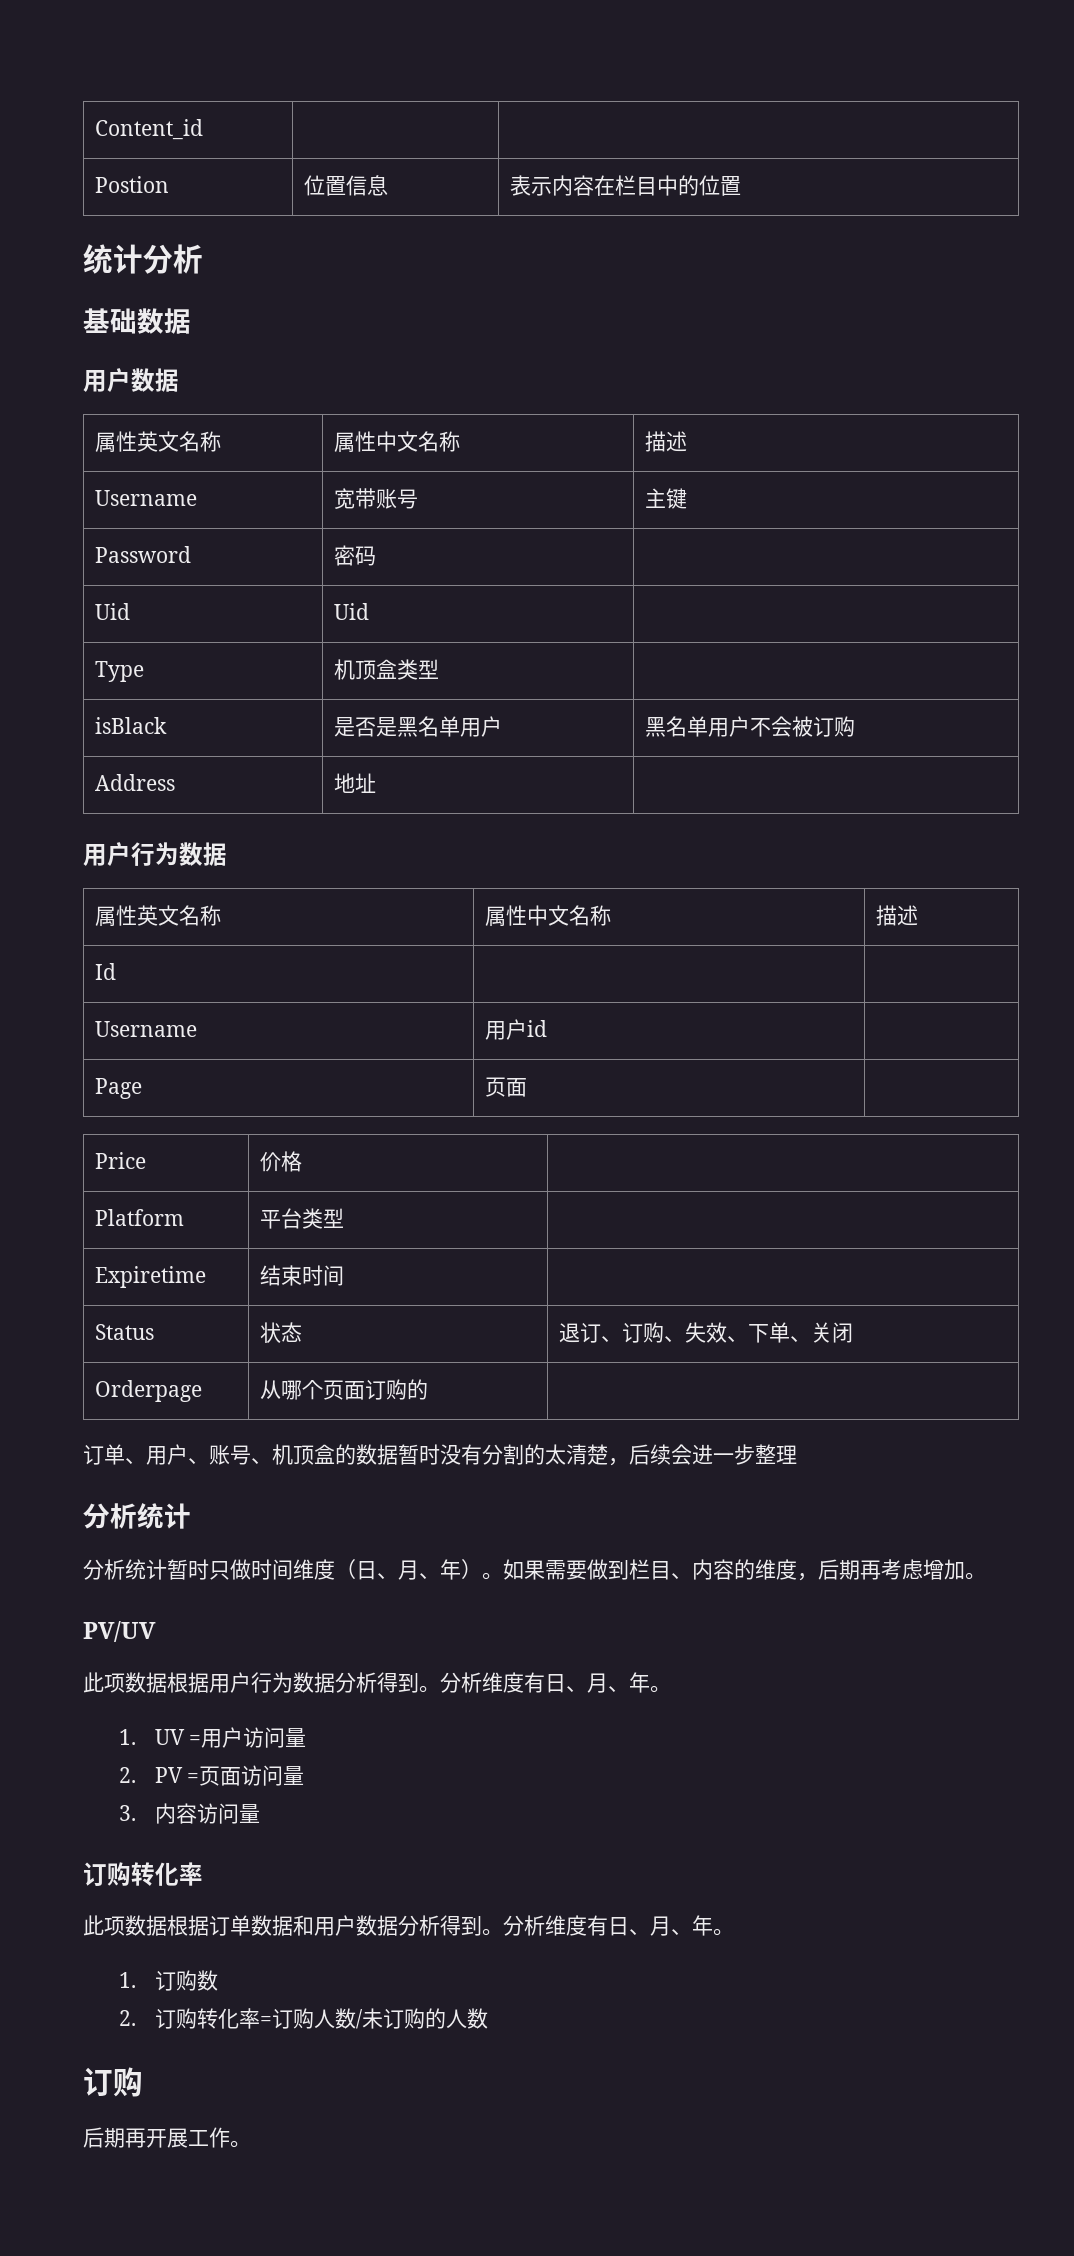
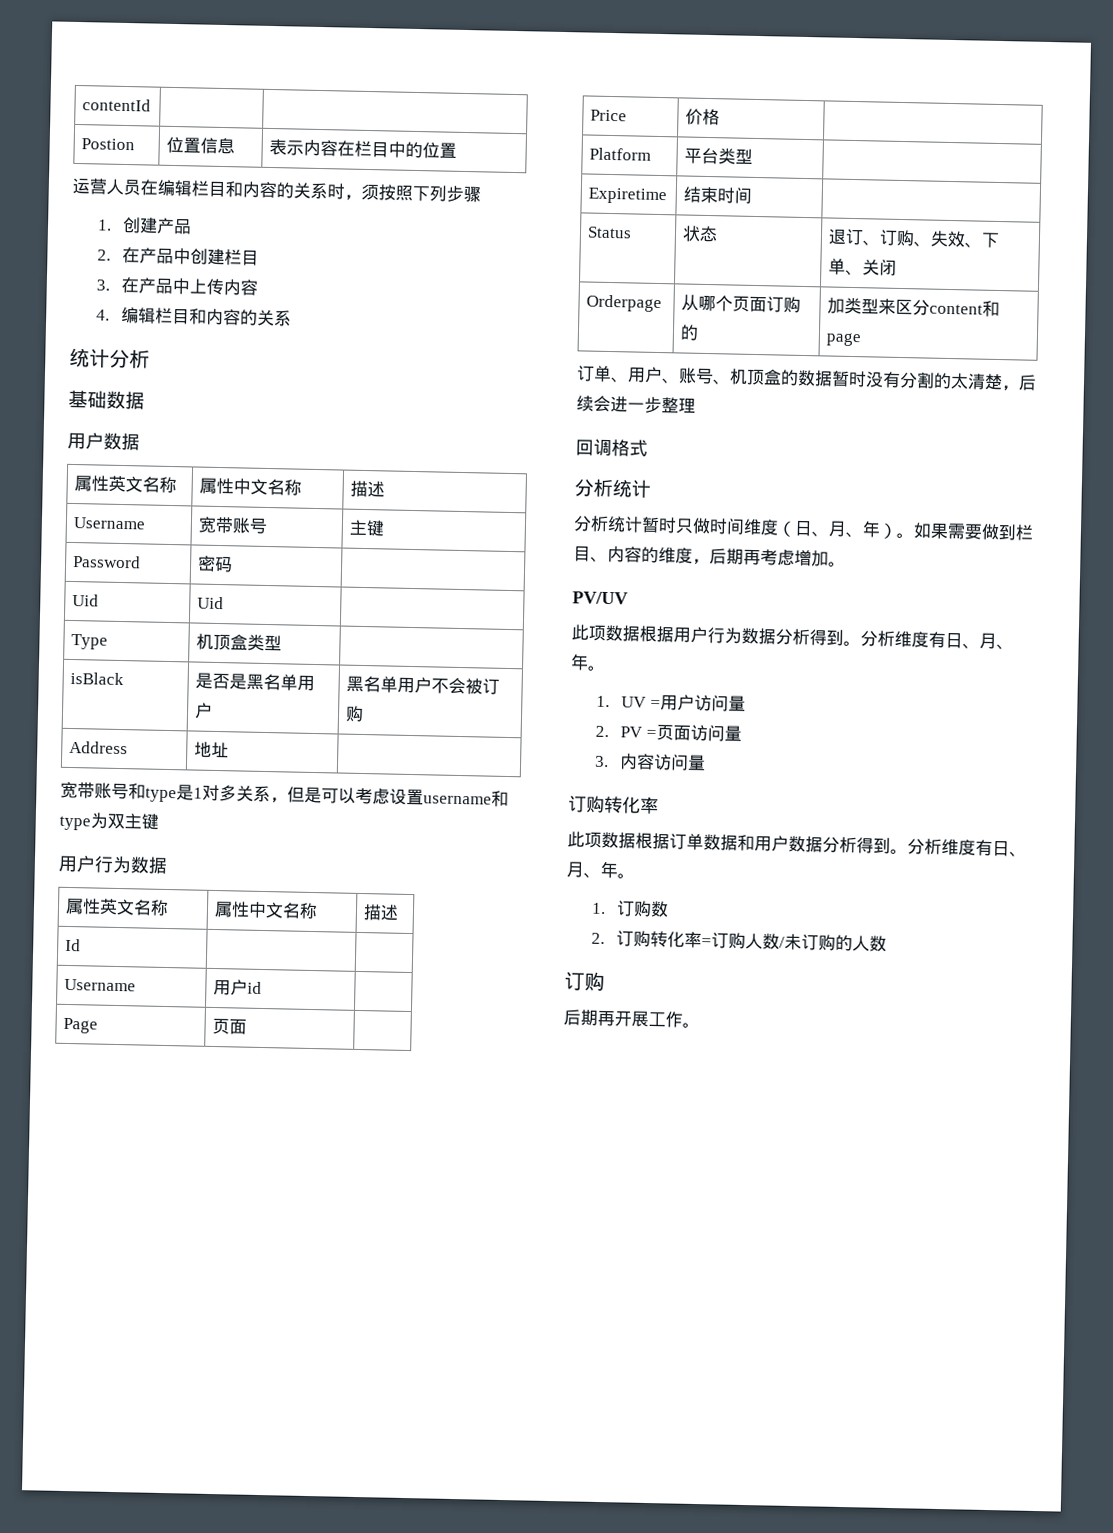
[94,119,203,140] Content_id -> [82,98,152,112] contentId
(741, 186) none -> [72,177,481,203] [96,216,193,235] [96,246,260,266] [95,276,259,296] [95,306,293,327] // 运营人员在编辑栏目和内容的关系时，须按照下列步骤 // 1.创建产品 // 2.在产品中创建栏目 // 3.在产品中上传内容 // 4.编辑栏目和内容的关系
(376, 783) none -> [60,781,509,808] [59,812,159,831] // 宽带账号和type是1对多关系，但是可以考虑设置username和type为双主键
(428, 1389) none -> [827,297,1001,318] [826,332,862,347] 加类型来区分content和page
(797, 1454) none -> [575,438,648,457] // 回调格式

